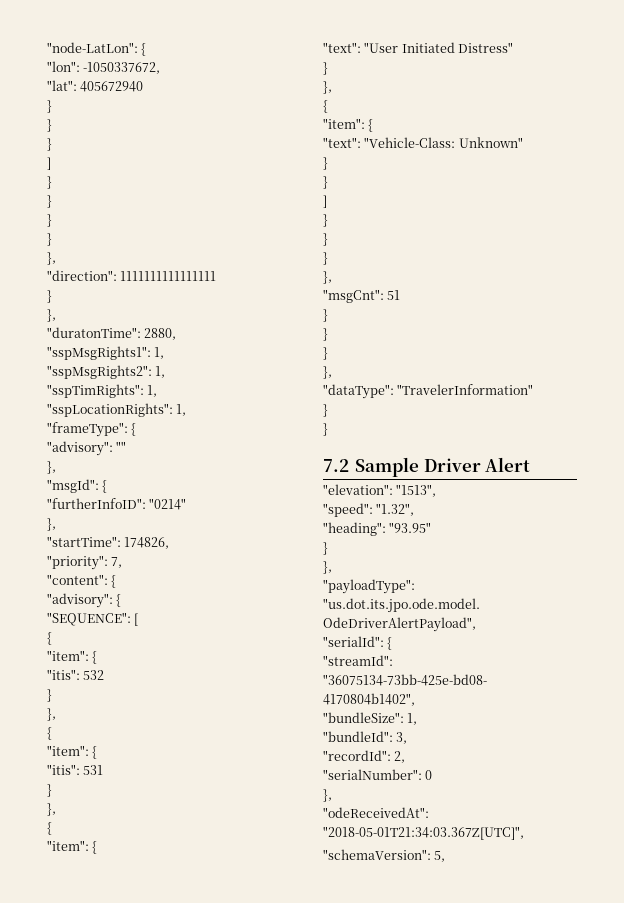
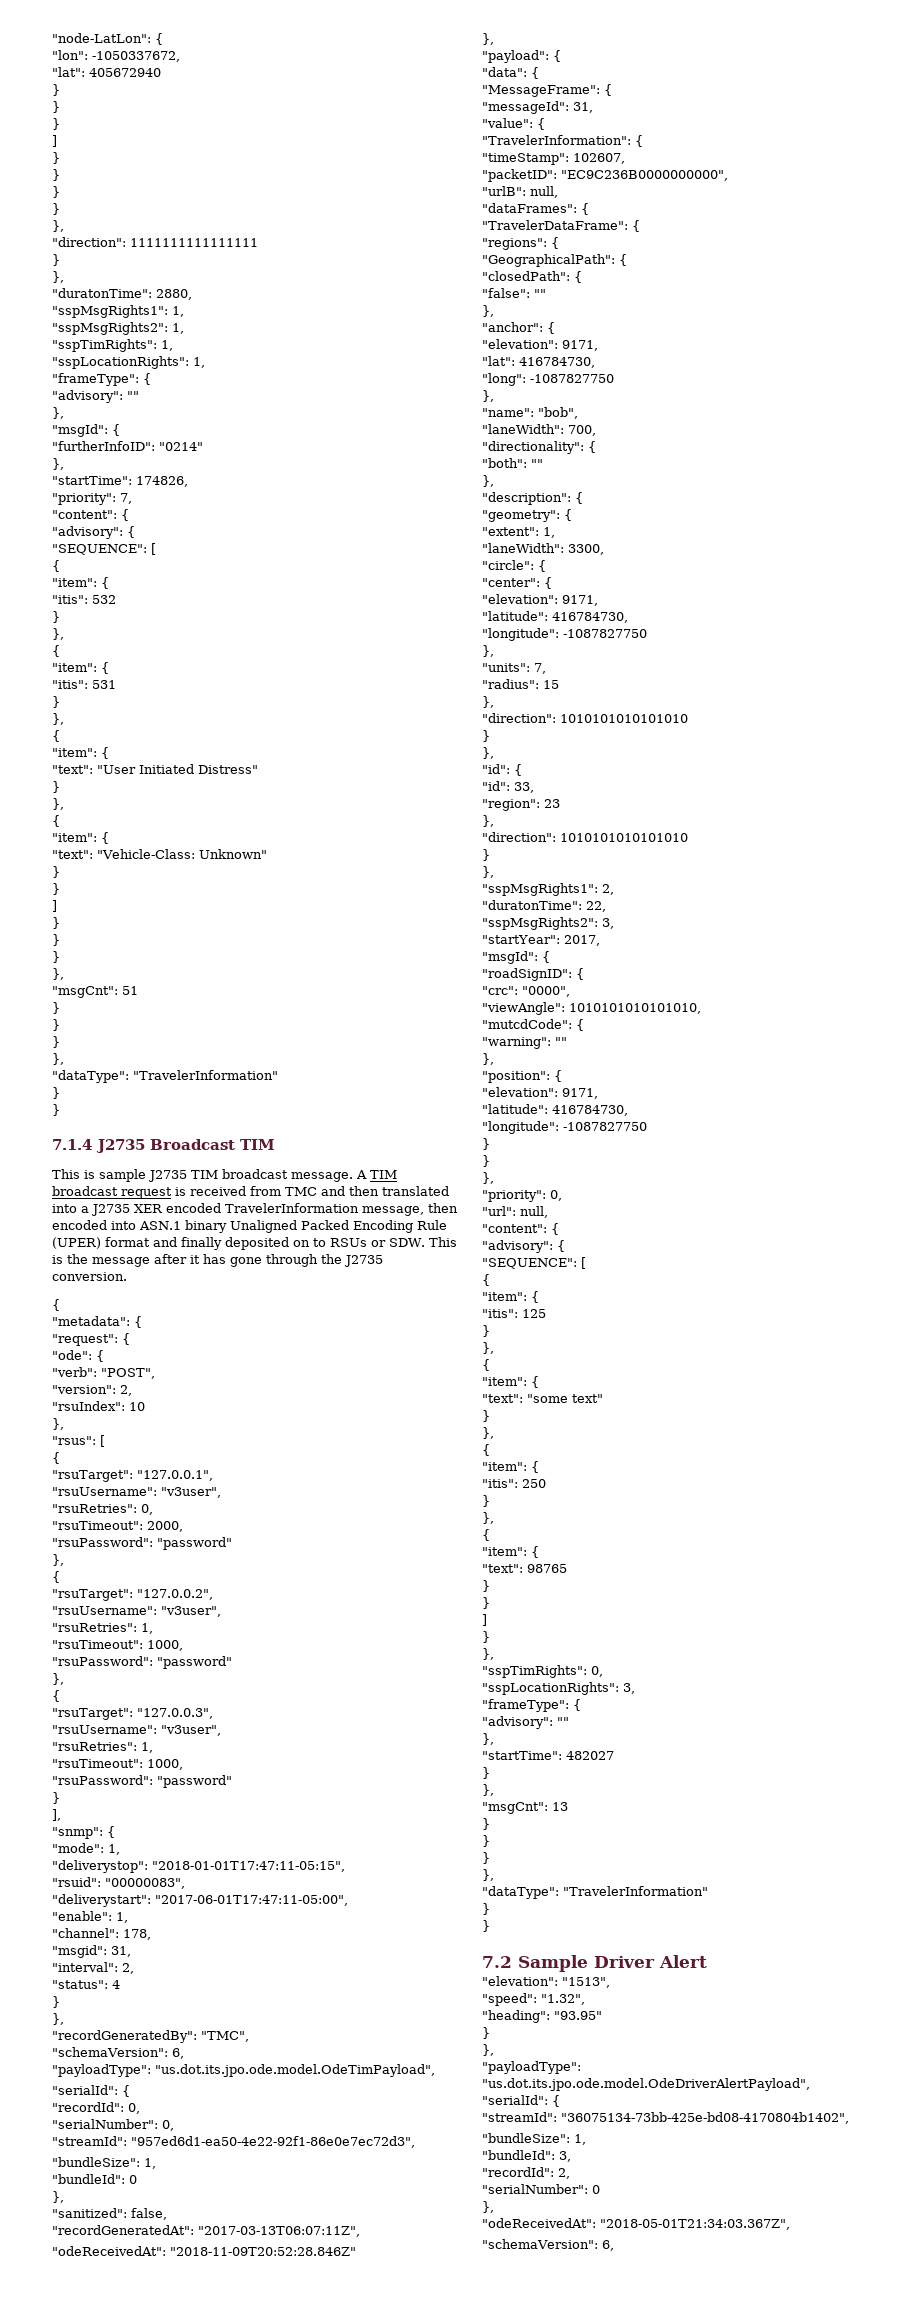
(328, 429) none -> [52,1139,276,1153] [52,1169,397,1182] [52,1186,449,1199] [52,1203,458,1216] [52,1220,447,1233] [52,1237,457,1250] [52,1254,383,1267] [52,1272,127,1281] [52,1299,60,1311] [52,1316,142,1328] [52,1333,130,1346] [52,1350,104,1362] [52,1367,155,1379] [52,1385,132,1396] [52,1401,145,1411] [52,1418,64,1430] [52,1435,105,1447] [52,1452,60,1464] [52,1470,213,1482] [52,1487,221,1498] [52,1504,153,1515] [52,1521,183,1532] [52,1537,232,1550] [52,1554,64,1566] [52,1571,60,1583] [52,1589,213,1601] [52,1606,221,1617] [52,1623,153,1634] [52,1640,183,1651] [52,1656,232,1669] [52,1673,64,1685] [52,1690,60,1702] [52,1708,213,1720] [52,1725,221,1736] [52,1742,153,1753] [52,1759,183,1770] [52,1775,232,1788] [52,1792,60,1804] [52,1809,61,1821] [52,1826,115,1839] [52,1843,120,1855] [52,1860,345,1873] [52,1877,185,1889] [52,1894,348,1907] [52,1911,128,1923] [52,1928,151,1940] [52,1945,131,1958] [52,1962,134,1974] [52,1980,120,1989] [52,1996,60,2008] [52,2013,64,2025] [52,2030,249,2043] [52,2047,184,2059] [52,2064,435,2077] [52,2085,130,2097] [52,2102,140,2114] [52,2119,174,2131] [52,2136,415,2148] [52,2157,156,2169] [52,2174,137,2184] [52,2191,64,2203] [52,2208,167,2220] [52,2225,360,2237] [52,2246,356,2256] [482,33,494,45] [482,50,561,63] [482,67,539,79] [482,84,612,97] [482,101,593,114] [482,118,545,130] [482,135,643,147] [482,153,625,165] [482,169,728,182] [482,186,558,198] [482,203,589,215] [482,220,640,232] [482,237,559,250] [482,254,627,267] [482,271,582,283] [482,288,546,298] [482,305,494,317] [482,322,555,334] [482,339,598,351] [482,356,595,368] [482,373,614,386] [482,390,494,402] [482,407,578,419] [482,424,596,436] [482,441,596,454] [482,458,543,468] [482,475,494,487] [482,492,583,505] [482,509,572,522] [482,527,555,538] [482,543,604,555] [482,560,546,572] [482,577,552,589] [482,594,598,606] [482,611,628,623] [482,628,647,641] [482,645,494,657] [482,663,546,674] [482,679,559,689] [482,696,494,708] [482,713,688,723] [482,730,490,742] [482,747,494,759] [482,764,522,776] [482,781,534,793] [482,799,560,811] [482,815,494,827] [482,832,688,842] [482,849,490,861] [482,866,494,878] [482,883,614,896] [482,900,606,912] [482,917,614,930] [482,935,600,946] [482,951,550,964] [482,968,584,981] [482,986,570,997] [482,1002,701,1015] [482,1019,584,1031] [482,1037,567,1049] [482,1053,494,1065] [482,1070,562,1083] [482,1087,598,1099] [482,1104,628,1116] [482,1121,647,1134] [482,1138,490,1150] [482,1155,490,1167] [482,1172,494,1184] [482,1190,562,1202] [482,1206,548,1218] [482,1223,559,1235] [482,1240,565,1253] [482,1257,586,1269] [482,1274,490,1286] [482,1291,539,1303] [482,1309,546,1318] [482,1325,490,1337] [482,1342,494,1354] [482,1359,490,1371] [482,1376,539,1388] [482,1394,603,1403] [482,1410,490,1422] [482,1427,494,1439] [482,1444,490,1456] [482,1461,539,1473] [482,1479,546,1488] [482,1495,490,1507] [482,1512,494,1524] [482,1529,490,1541] [482,1546,539,1558] [482,1564,567,1573] [482,1580,490,1592] [482,1597,490,1609] [482,1614,487,1626] [482,1631,490,1643] [482,1648,494,1660] [482,1665,603,1678] [482,1682,635,1695] [482,1699,581,1712] [482,1716,569,1729] [482,1733,494,1745] [482,1751,614,1760] [482,1767,490,1779] [482,1784,494,1796] [482,1802,568,1814] [482,1818,490,1830] [482,1835,490,1847] [482,1852,490,1864] [482,1869,494,1881] [482,1886,708,1899] [482,1903,490,1915] [482,1920,490,1932] // 7.1.4 J2735 Broadcast TIM // This is sample J2735 TIM broadcast message. A TIM broadcast request is received from TMC and then translated into a J2735 XER encoded TravelerInformation message, then encoded into ASN.1 binary Unaligned Packed Encoding Rule (UPER) format and finally deposited on to RSUs or SDW. This is the message after it has gone through the J2735 conversion. // { // "metadata": { // "request": { // "ode": { // "verb": "POST", // "version": 2, // "rsuIndex": 10 // }, // "rsus": [ // { // "rsuTarget": "127.0.0.1", // "rsuUsername": "v3user", // "rsuRetries": 0, // "rsuTimeout": 2000, // "rsuPassword": "password" // }, // { // "rsuTarget": "127.0.0.2", // "rsuUsername": "v3user", // "rsuRetries": 1, // "rsuTimeout": 1000, // "rsuPassword": "password" // }, // { // "rsuTarget": "127.0.0.3", // "rsuUsername": "v3user", // "rsuRetries": 1, // "rsuTimeout": 1000, // "rsuPassword": "password" // } // ], // "snmp": { // "mode": 1, // "deliverystop": "2018-01-01T17:47:11-05:15", // "rsuid": "00000083", // "deliverystart": "2017-06-01T17:47:11-05:00", // "enable": 1, // "channel": 178, // "msgid": 31, // "interval": 2, // "status": 4 // } // }, // "recordGeneratedBy": "TMC", // "schemaVersion": 6, // "payloadType": "us.dot.its.jpo.ode.model.OdeTimPayload", // "serialId": { // "recordId": 0, // "serialNumber": 0, // "streamId": "957ed6d1-ea50-4e22-92f1-86e0e7ec72d3", // "bundleSize": 1, // "bundleId": 0 // }, // "sanitized": false, // "recordGeneratedAt": "2017-03-13T06:07:11Z", // "odeReceivedAt": "2018-11-09T20:52:28.846Z" // }, // "payload": { // "data": { // "MessageFrame": { // "messageId": 31, // "value": { // "TravelerInformation": { // "timeStamp": 102607, // "packetID": "EC9C236B0000000000", // "urlB": null, // "dataFrames": { // "TravelerDataFrame": { // "regions": { // "GeographicalPath": { // "closedPath": { // "false": "" // }, // "anchor": { // "elevation": 9171, // "lat": 416784730, // "long": -1087827750 // }, // "name": "bob", // "laneWidth": 700, // "directionality": { // "both": "" // }, // "description": { // "geometry": { // "extent": 1, // "laneWidth": 3300, // "circle": { // "center": { // "elevation": 9171, // "latitude": 416784730, // "longitude": -1087827750 // }, // "units": 7, // "radius": 15 // }, // "direction": 1010101010101010 // } // }, // "id": { // "id": 33, // "region": 23 // }, // "direction": 1010101010101010 // } // }, // "sspMsgRights1": 2, // "duratonTime": 22, // "sspMsgRights2": 3, // "startYear": 2017, // "msgId": { // "roadSignID": { // "crc": "0000", // "viewAngle": 1010101010101010, // "mutcdCode": { // "warning": "" // }, // "position": { // "elevation": 9171, // "latitude": 416784730, // "longitude": -1087827750 // } // } // }, // "priority": 0, // "url": null, // "content": { // "advisory": { // "SEQUENCE": [ // { // "item": { // "itis": 125 // } // }, // { // "item": { // "text": "some text" // } // }, // { // "item": { // "itis": 250 // } // }, // { // "item": { // "text": 98765 // } // } // ] // } // }, // "sspTimRights": 0, // "sspLocationRights": 3, // "frameType": { // "advisory": "" // }, // "startTime": 482027 // } // }, // "msgCnt": 13 // } // } // } // }, // "dataType": "TravelerInformation" // } // }
[323,826,524,840] [323,849,446,862] "2018-05-01T21:34:03.367Z[UTC]", // "schemaVersion": 5, -> [600,2219,790,2230] [482,2239,614,2251] "2018-05-01T21:34:03.367Z", // "schemaVersion": 6,

